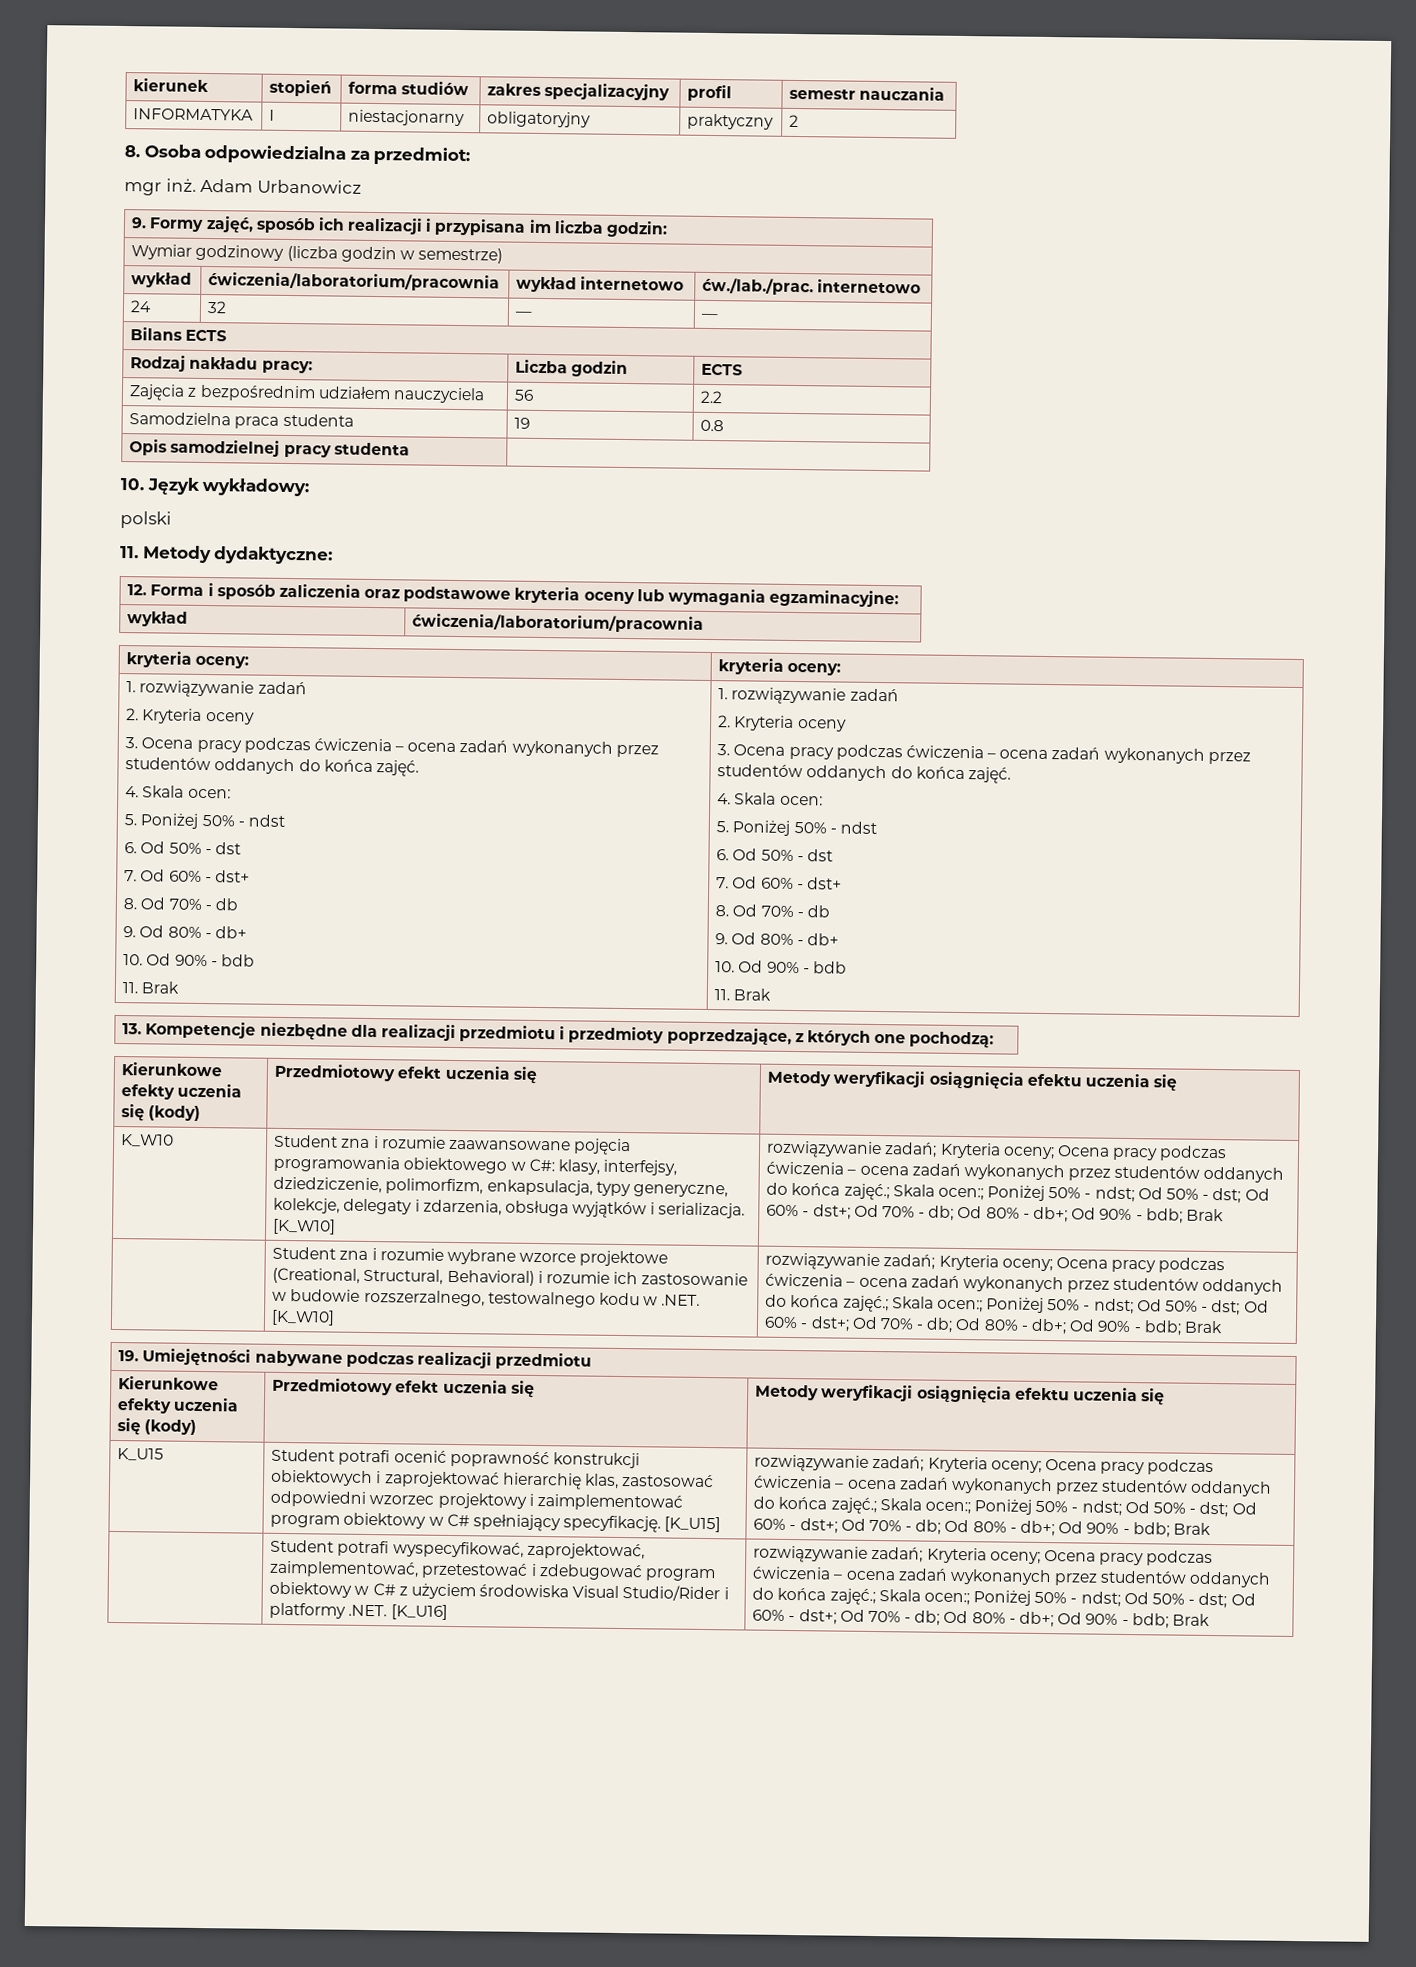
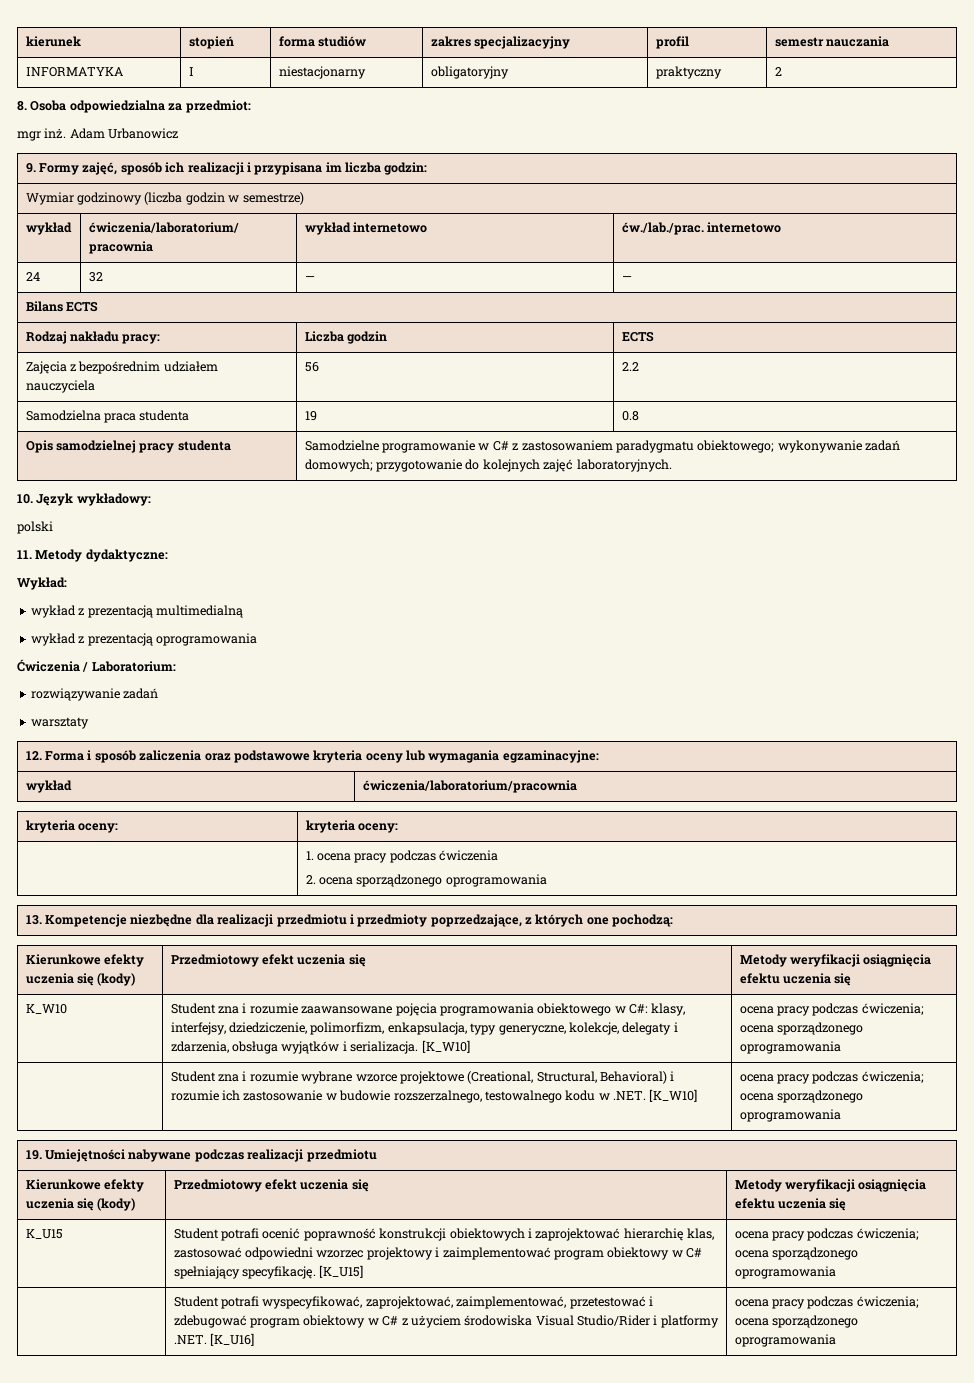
(410, 449) none -> [304,440,901,453] [304,459,672,472] Samodzielne programowanie w C# z zastosowaniem paradygmatu obiektowego; wykonywanie zadań domowych; przygotowanie do kolejnych zajęć laboratoryjnych.
(334, 555) none -> [17,577,67,590] [30,605,243,618] [30,633,257,646] [17,659,176,672] [30,688,159,701] [30,717,89,729] // Wykład: // wykład z prezentacją multimedialną // wykład z prezentacją oprogramowania // Ćwiczenia / Laboratorium: // rozwiązywanie zadań // warsztaty
[126,680,307,698] [126,708,255,725] [125,737,659,758] [125,757,419,777] [125,785,231,799] [124,813,285,829] [124,841,241,855] [124,869,250,883] [123,897,238,911] [123,925,247,939] [123,953,255,967] [122,981,180,994] [718,687,899,705] [718,715,847,732] [717,744,1251,765] [717,764,1011,784] [717,792,823,806] [716,820,877,836] [716,848,833,862] [716,876,842,890] [715,904,830,918] [715,932,839,946] [715,960,847,974] [714,988,772,1001] 1. rozwiązywanie zadań // 2. Kryteria oceny // 3. Ocena pracy podczas ćwiczenia – ocena zadań wykonanych przez studentów oddanych do końca zajęć. // 4. Skala ocen: // 5. Poniżej 50% - ndst // 6. Od 50% - dst // 7. Od 60% - dst+ // 8. Od 70% - db // 9. Od 80% - db+ // 10. Od 90% - bdb // 11. Brak | 1. rozwiązywanie zadań // 2. Kryteria oceny // 3. Ocena pracy podczas ćwiczenia – ocena zadań wykonanych przez studentów oddanych do końca zajęć. // 4. Skala ocen: // 5. Poniżej 50% - ndst // 6. Od 50% - dst // 7. Od 60% - dst+ // 8. Od 70% - db // 9. Od 80% - db+ // 10. Od 90% - bdb // 11. Brak -> [305,850,499,863] [305,874,547,887] | 1. ocena pracy podczas ćwiczenia // 2. ocena sporządzonego oprogramowania
[766,1140,1228,1162] [766,1161,1285,1183] [766,1182,1270,1204] [766,1204,1224,1224] rozwiązywanie zadań; Kryteria oceny; Ocena pracy podczas ćwiczenia – ocena zadań wykonanych przez studentów oddanych do końca zajęć.; Skala ocen:; Poniżej 50% - ndst; Od 50% - dst; Od 60% - dst+; Od 70% - db; Od 80% - db+; Od 90% - bdb; Brak -> [739,1003,924,1016] [739,1022,864,1035] [739,1041,841,1054] ocena pracy podczas ćwiczenia; ocena sporządzonego oprogramowania
[765,1252,1226,1274] [765,1273,1284,1295] [765,1294,1269,1316] [764,1316,1223,1336] rozwiązywanie zadań; Kryteria oceny; Ocena pracy podczas ćwiczenia – ocena zadań wykonanych przez studentów oddanych do końca zajęć.; Skala ocen:; Poniżej 50% - ndst; Od 50% - dst; Od 60% - dst+; Od 70% - db; Od 80% - db+; Od 90% - bdb; Brak -> [739,1071,924,1084] [739,1090,864,1103] [739,1109,841,1122] ocena pracy podczas ćwiczenia; ocena sporządzonego oprogramowania
[754,1454,1215,1476] [754,1475,1273,1497] [753,1496,1257,1518] [753,1518,1211,1538] rozwiązywanie zadań; Kryteria oceny; Ocena pracy podczas ćwiczenia – ocena zadań wykonanych przez studentów oddanych do końca zajęć.; Skala ocen:; Poniżej 50% - ndst; Od 50% - dst; Od 60% - dst+; Od 70% - db; Od 80% - db+; Od 90% - bdb; Brak -> [734,1228,919,1241] [734,1247,859,1260] [734,1266,836,1279] ocena pracy podczas ćwiczenia; ocena sporządzonego oprogramowania
[753,1545,1214,1567] [752,1566,1272,1588] [752,1587,1256,1609] [752,1609,1210,1629] rozwiązywanie zadań; Kryteria oceny; Ocena pracy podczas ćwiczenia – ocena zadań wykonanych przez studentów oddanych do końca zajęć.; Skala ocen:; Poniżej 50% - ndst; Od 50% - dst; Od 60% - dst+; Od 70% - db; Od 80% - db+; Od 90% - bdb; Brak -> [734,1296,919,1309] [734,1315,859,1328] [734,1334,836,1347] ocena pracy podczas ćwiczenia; ocena sporządzonego oprogramowania

